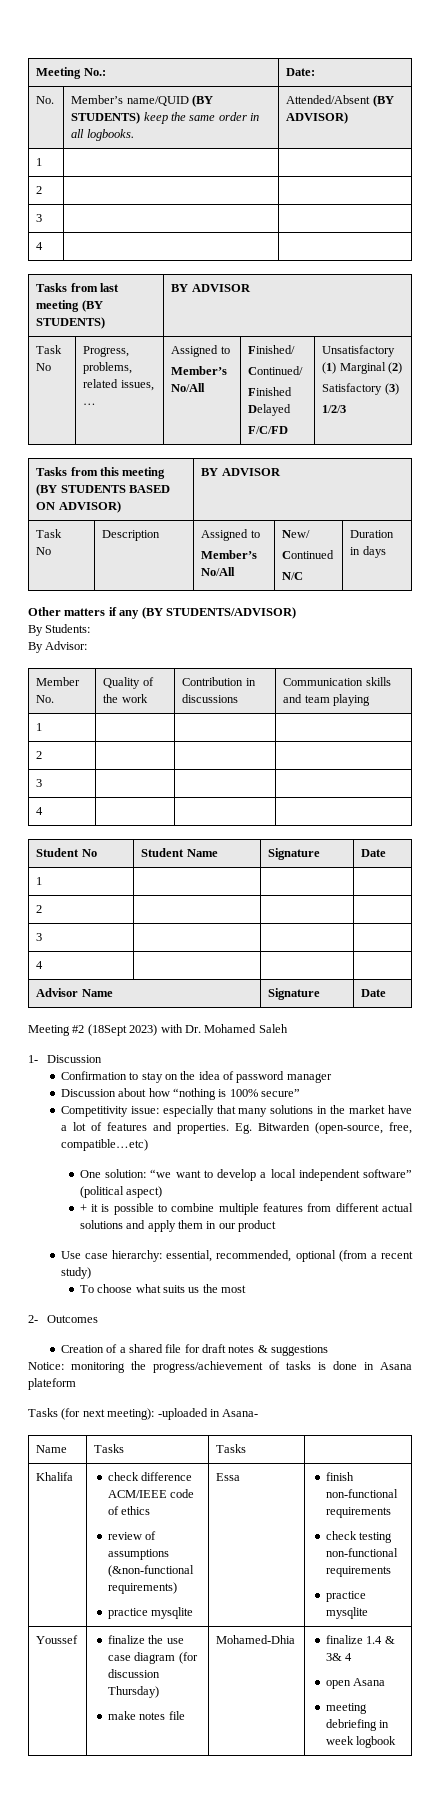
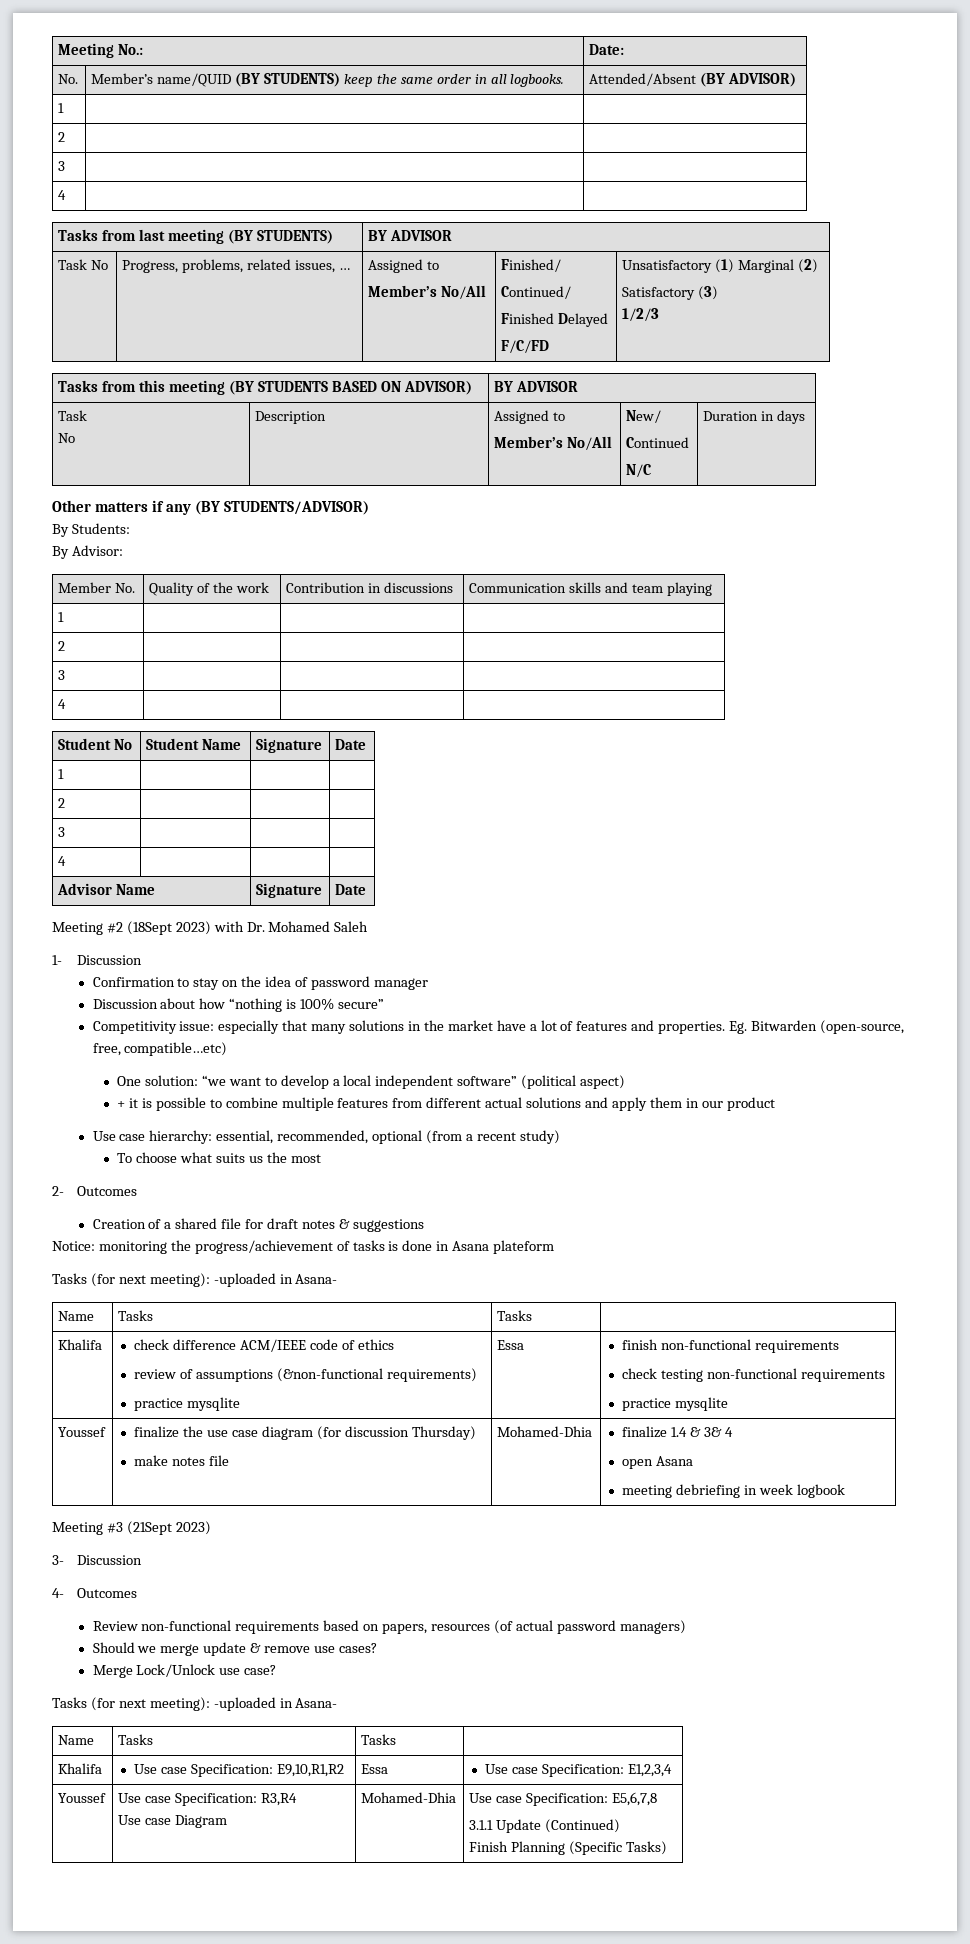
(397, 1742) none -> [52,1521,211,1535] [52,1555,142,1565] [52,1588,137,1598] [92,1620,686,1634] [92,1642,377,1656] [92,1664,277,1678] [52,1697,338,1711] [58,1735,95,1745] [118,1734,154,1745] [361,1734,397,1745] [58,1763,103,1774] [134,1764,344,1777] [361,1764,389,1774] [485,1764,672,1777] [58,1793,107,1803] [118,1793,298,1806] [118,1815,228,1828] [361,1792,457,1803] [469,1792,658,1806] [469,1819,621,1833] [469,1841,668,1855] // Meeting #3 (21Sept 2023) // 3- Discussion // 4- Outcomes // Review non-functional requirements based on papers, resources (of actual password managers) // Should we merge update & remove use cases? // Merge Lock/Unlock use case? // Tasks (for next meeting): -uploaded in Asana- // Name | Tasks | Tasks | // Khalifa | Use case Specification: E9,10,R1,R2 | Essa | Use case Specification: E1,2,3,4 // Youssef | Use case Specification: R3,R4 // Use case Diagram | Mohamed-Dhia | Use case Specification: E5,6,7,8 // 3.1.1 Update (Continued) // Finish Planning (Specific Tasks)

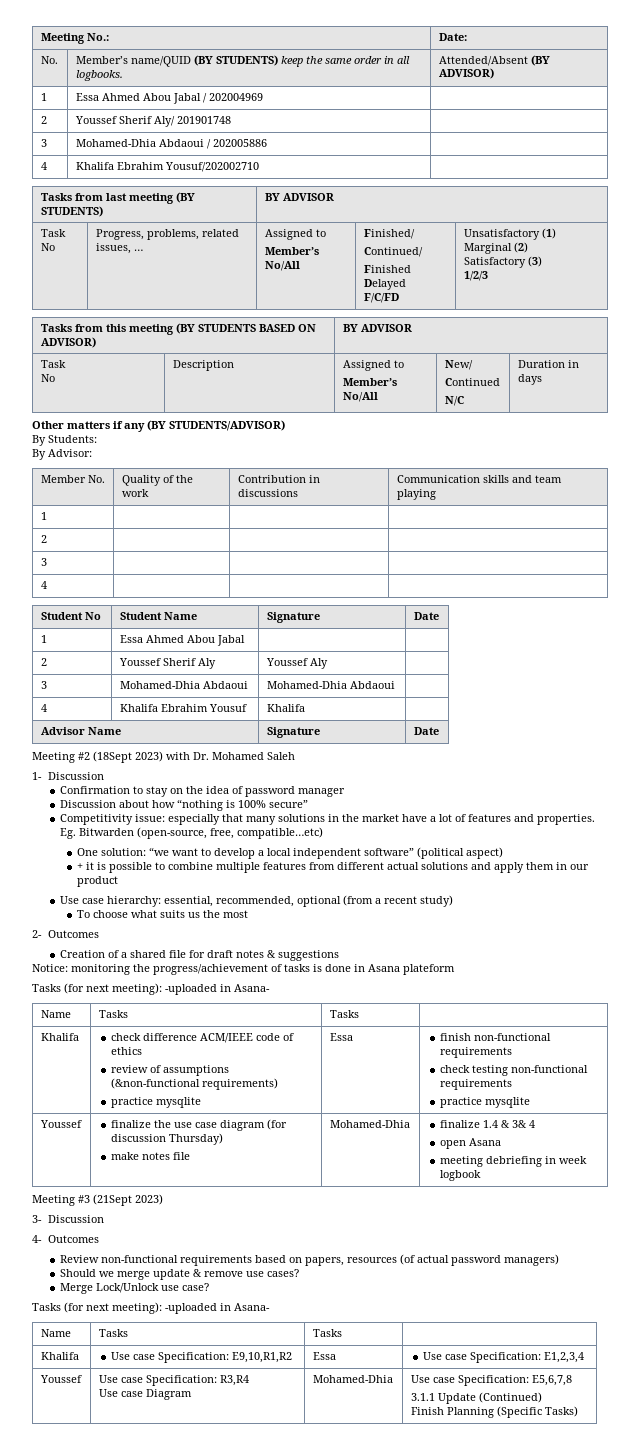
[58,132,66,142] [58,161,66,171] [58,190,67,200] | // 2 | | // 3 | | // 4 | -> [75,93,263,104] [40,116,47,124] [74,116,231,127] [40,139,47,147] [75,139,267,149] [40,162,47,170] [75,162,259,172] Essa Ahmed Abou Jabal / 202004969 | // 2 | Youssef Sherif Aly/ 201901748 | // 3 | Mohamed-Dhia Abdaoui / 202005886 | // 4 | Khalifa Ebrahim Yousuf/202002710
[58,798,66,808] [58,827,66,837] [58,856,67,866] | | // 2 | | | // 3 | | | // 4 | | -> [119,635,245,646] [40,658,47,666] [118,658,216,669] [265,658,328,669] [40,681,47,689] [119,681,248,689] [266,681,395,689] [40,704,47,712] [119,704,247,712] [266,704,305,712] Essa Ahmed Abou Jabal | | // 2 | Youssef Sherif Aly | Youssef Aly | // 3 | Mohamed-Dhia Abdaoui | Mohamed-Dhia Abdaoui | // 4 | Khalifa Ebrahim Yousuf | Khalifa

